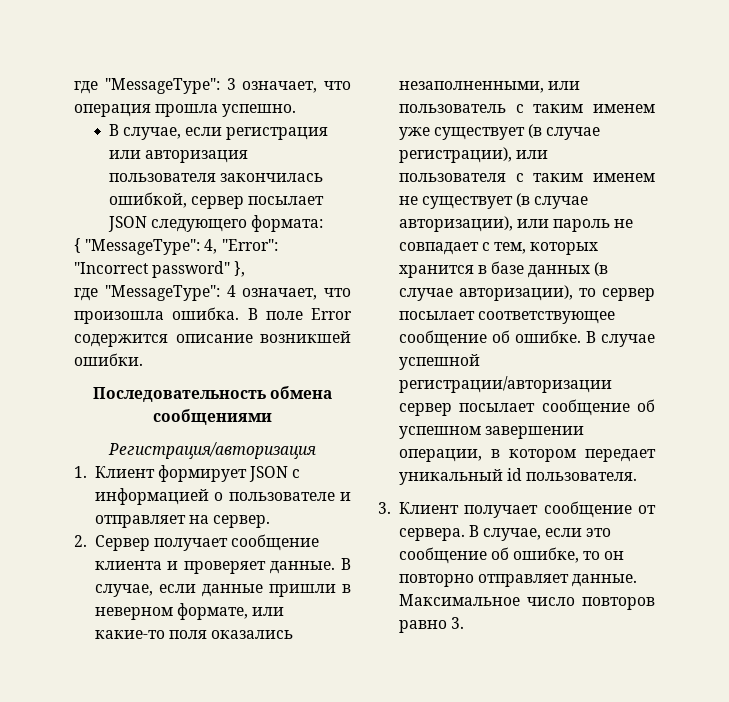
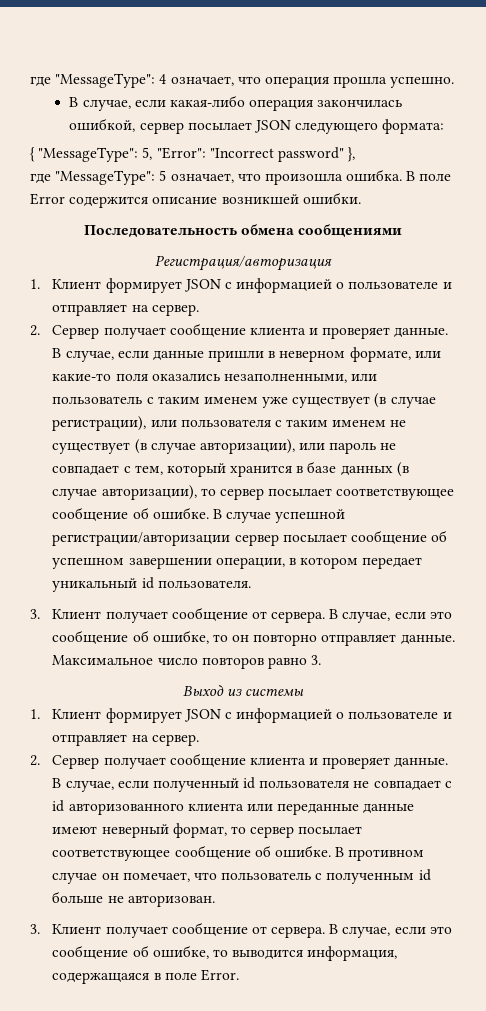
[74,78,236,94] где "MessageType": 3 -> [30,73,167,88] где "MessageType": 4
[226,127,329,140] [108,150,249,163] [108,173,216,182] регистрация или авторизация пользователя -> [169,95,314,111] какая-либо операция
[204,239,218,254] 4, -> [142,147,153,160] 5,
[226,285,236,297] 4 -> [159,170,167,181] 5
[530,242,599,255] которых -> [166,463,226,477] который
(464, 623) none -> [182,684,305,696] [30,708,452,723] [52,734,199,746] [30,753,449,769] [52,777,452,792] [52,800,415,815] [52,823,363,838] [52,845,425,861] [52,869,431,884] [52,891,215,907] [30,922,452,938] [52,945,398,961] [52,969,239,984] // Выход из системы // 1. Клиент формирует JSON с информацией о пользователе и отправляет на сервер. // 2. Сервер получает сообщение клиента и проверяет данные. В случае, если полученный id пользователя не совпадает с id авторизованного клиента или переданные данные имеют неверный формат, то сервер посылает соответствующее сообщение об ошибке. В противном случае он помечает, что пользователь с полученным id больше не авторизован. // 3. Клиент получает сообщение от сервера. В случае, если это сообщение об ошибке, то выводится информация, содержащаяся в поле Error.

